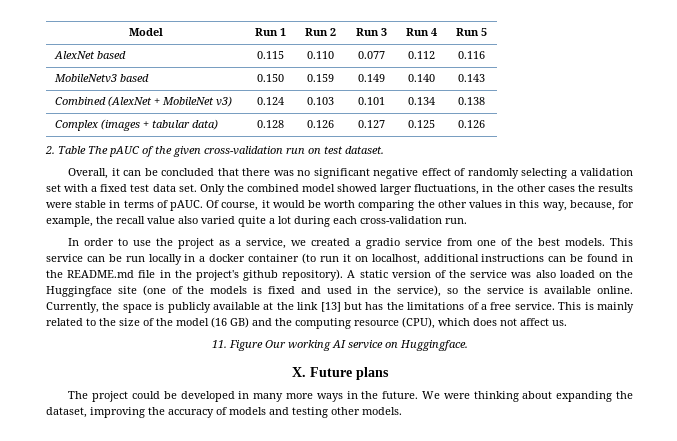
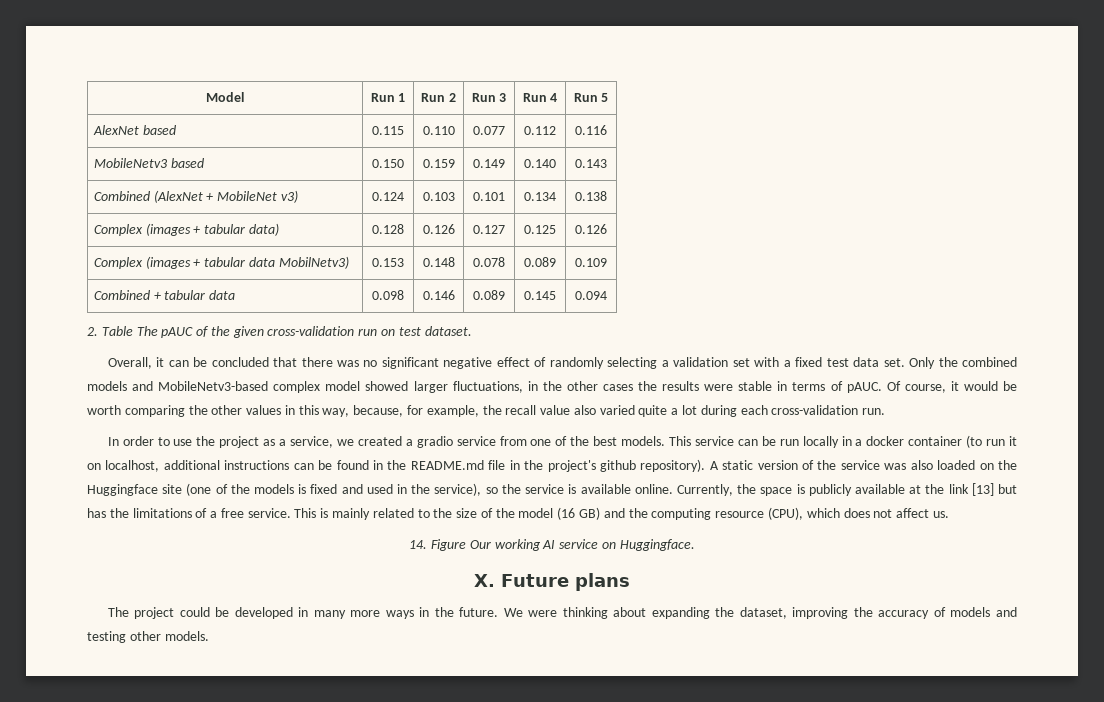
(485, 124) none -> [93,256,349,269] [372,258,404,267] [422,257,455,267] [473,257,505,267] [524,257,556,267] [575,258,607,267] [93,290,236,300] [372,290,404,300] [422,290,455,300] [473,290,505,300] [524,291,556,300] [575,291,607,300] // Complex (images + tabular data MobilNetv3) | 0.153 | 0.148 | 0.078 | 0.089 | 0.109 // Combined + tabular data | 0.098 | 0.146 | 0.089 | 0.145 | 0.094
(299, 188) none -> [87,381,321,393] models and MobileNetv3-based complex
[211,340,227,348] 11. -> [409,540,428,549] 14.

